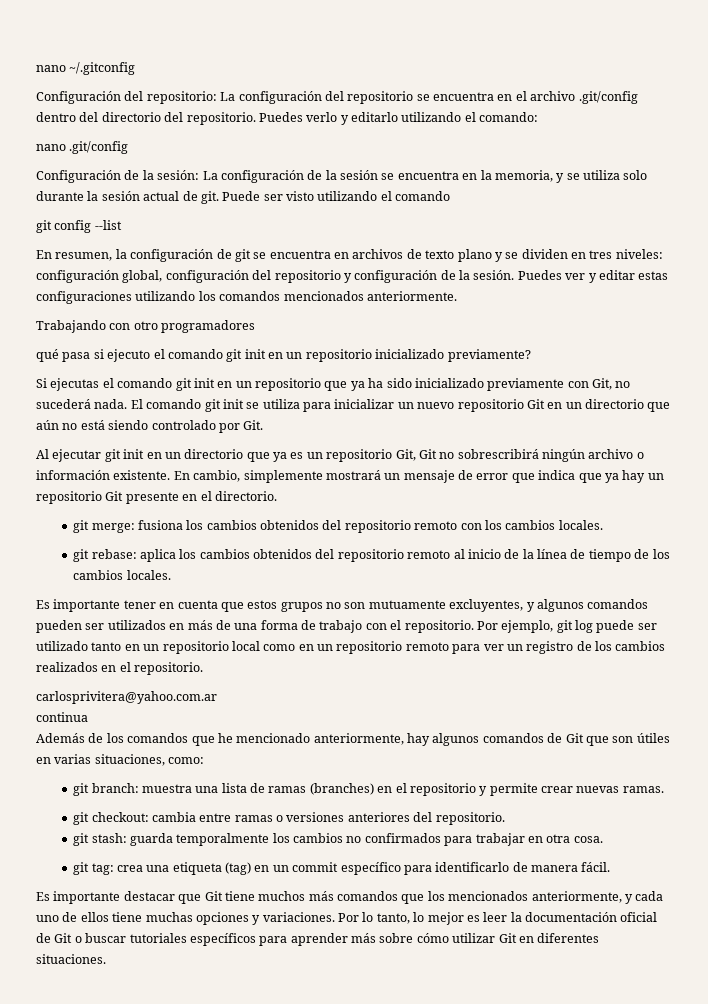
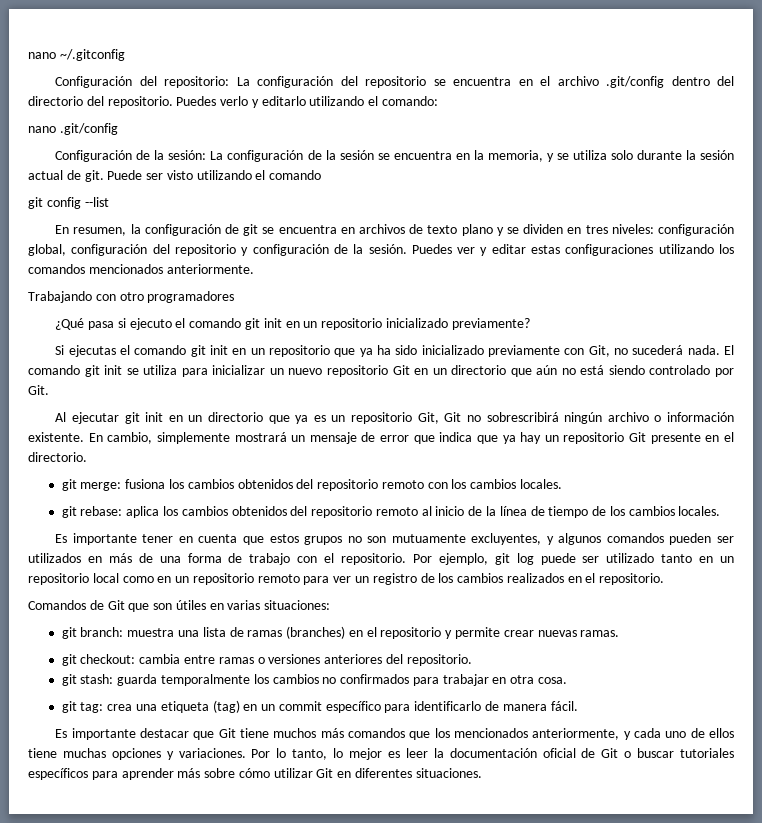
[36,349,59,362] qué -> [55,318,85,330] ¿Qué
[36,691,217,704] [36,712,88,722] [36,733,544,746] carlosprivitera@yahoo.com.ar // continua // Además de los comandos que he mencionado anteriormente, hay algunos comandos -> [28,600,86,610] Comandos
[94,754,205,766] situaciones, como: -> [264,600,331,610] situaciones:

